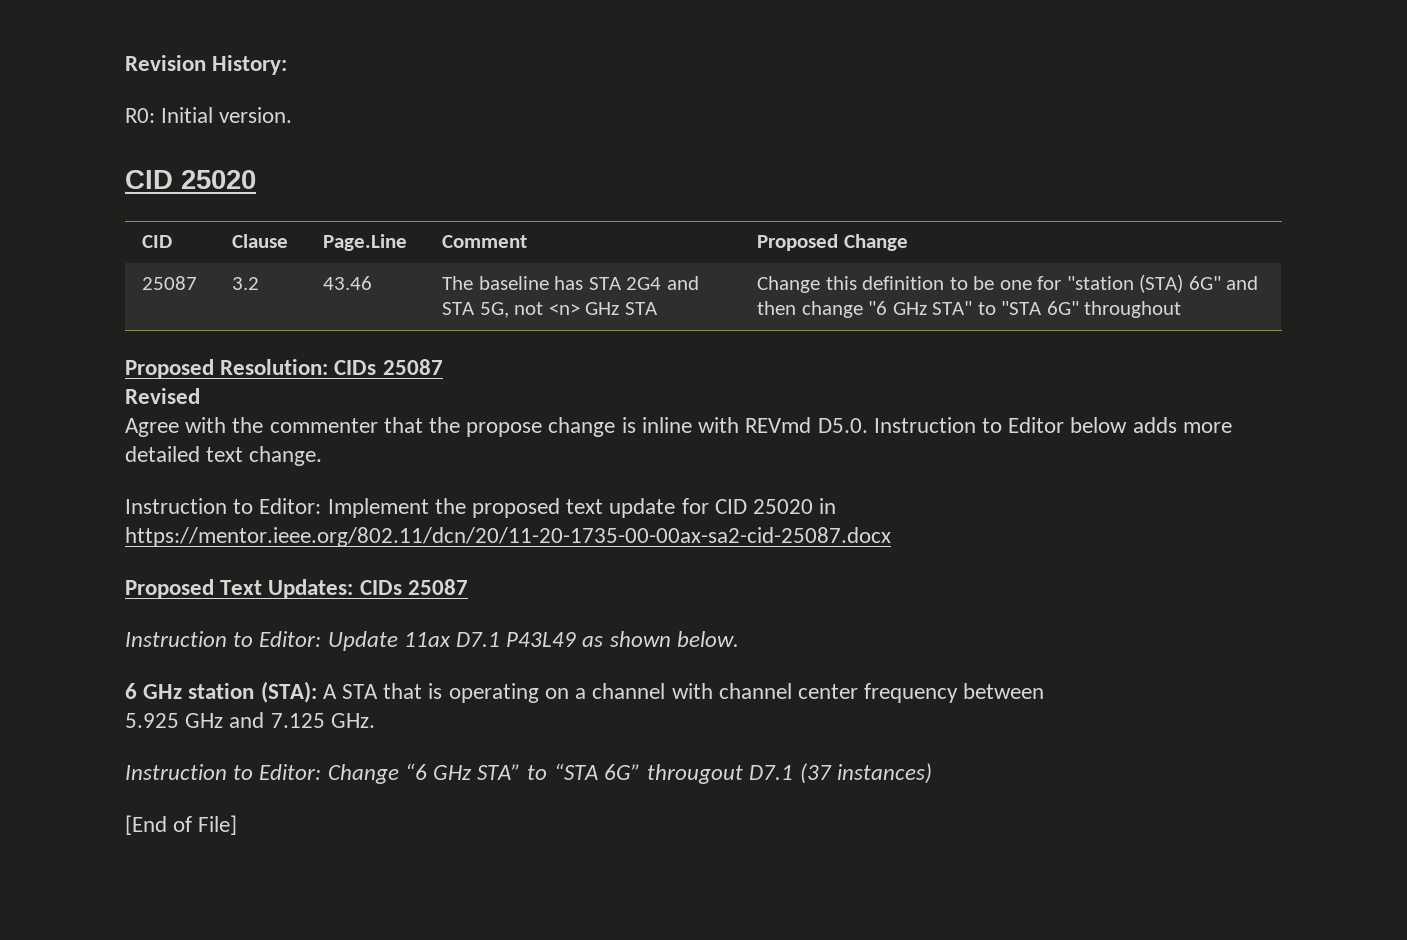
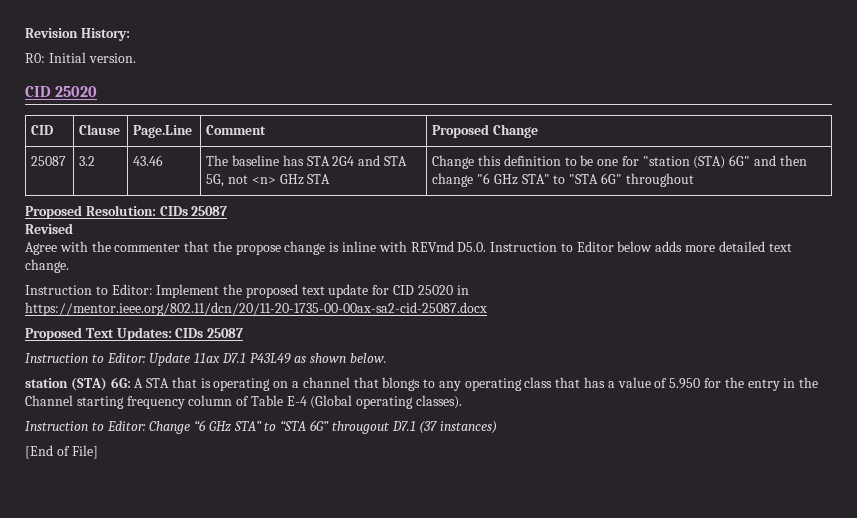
[125,681,317,703] 6 GHz station (STA): -> [25,377,131,391] station (STA) 6G:
[671,683,1045,703] [125,712,375,728] with channel center frequency between // 5.925 GHz and 7.125 GHz. -> [353,377,819,391] [25,395,463,409] that blongs to any operating class that has a value of 5.950 for the entry in the Channel starting frequency column of Table E-4 (Global operating classes).

